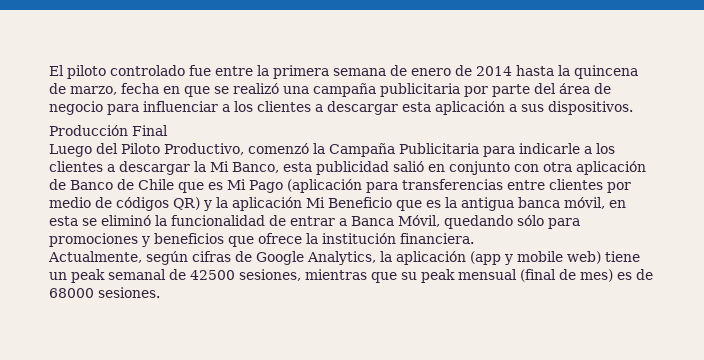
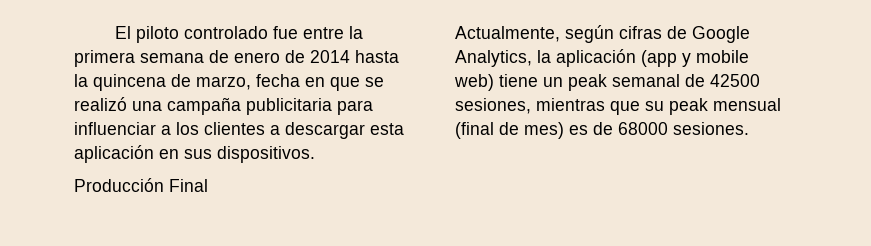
[464,83,611,97] [49,101,103,115] por parte del área de negocio -> (332, 106) none
[509,104,517,112] a -> [159,149,179,159] en
[49,143,615,157] [49,161,646,175] [49,179,631,193] [49,197,626,211] [49,215,580,229] [49,233,474,247] // Luego del Piloto Productivo, comenzó la Campaña Publicitaria para indicarle a los clientes a descargar la Mi Banco, esta publicidad salió en conjunto con otra aplicación de Banco de Chile que es Mi Pago (aplicación para transferencias entre clientes por medio de códigos QR) y la aplicación Mi Beneficio que es la antigua banca móvil, en esta se eliminó la funcionalidad de entrar a Banca Móvil, quedando sólo para promociones y beneficios que ofrece la institución financiera. -> (208, 185) none

